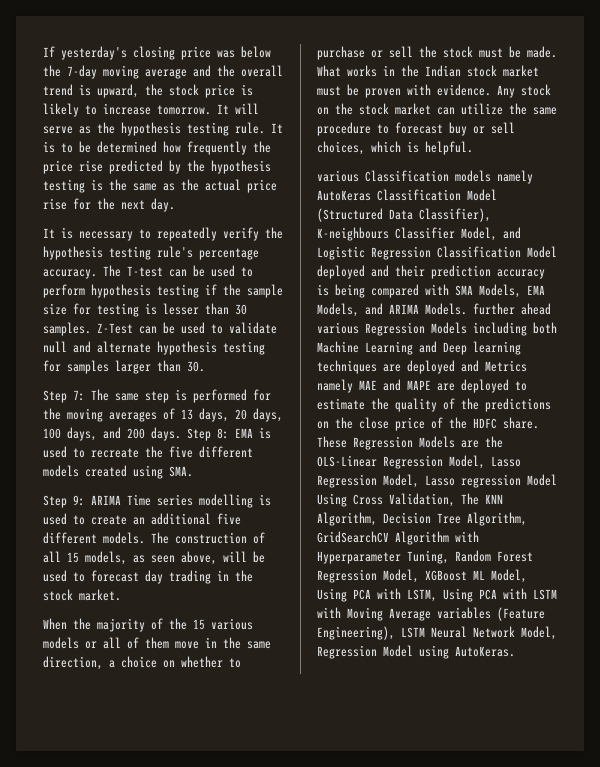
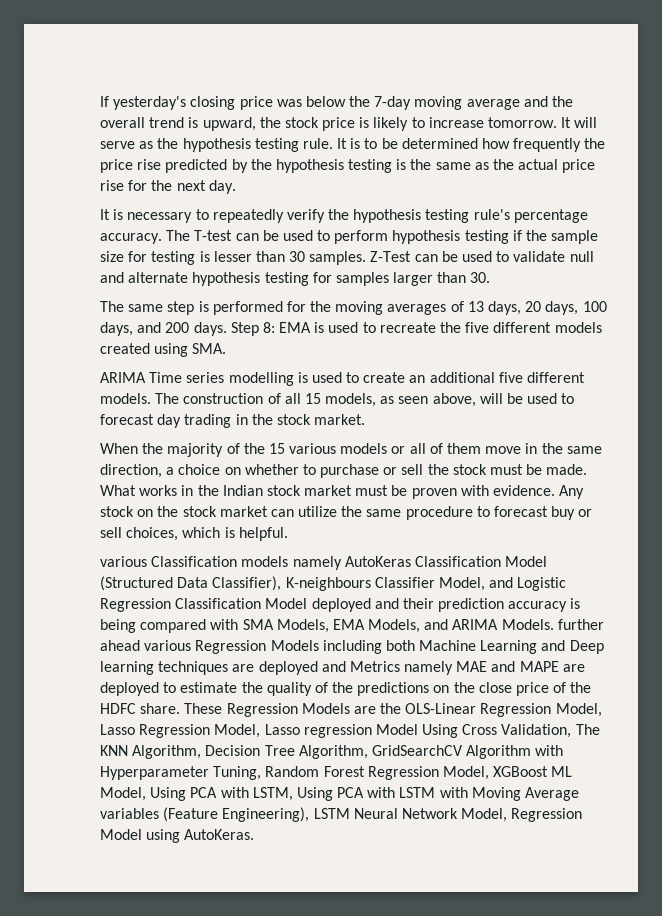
[43,390,85,403] Step 7: -> (491, 277) none
[43,495,85,508] Step 9: -> (227, 348) none

